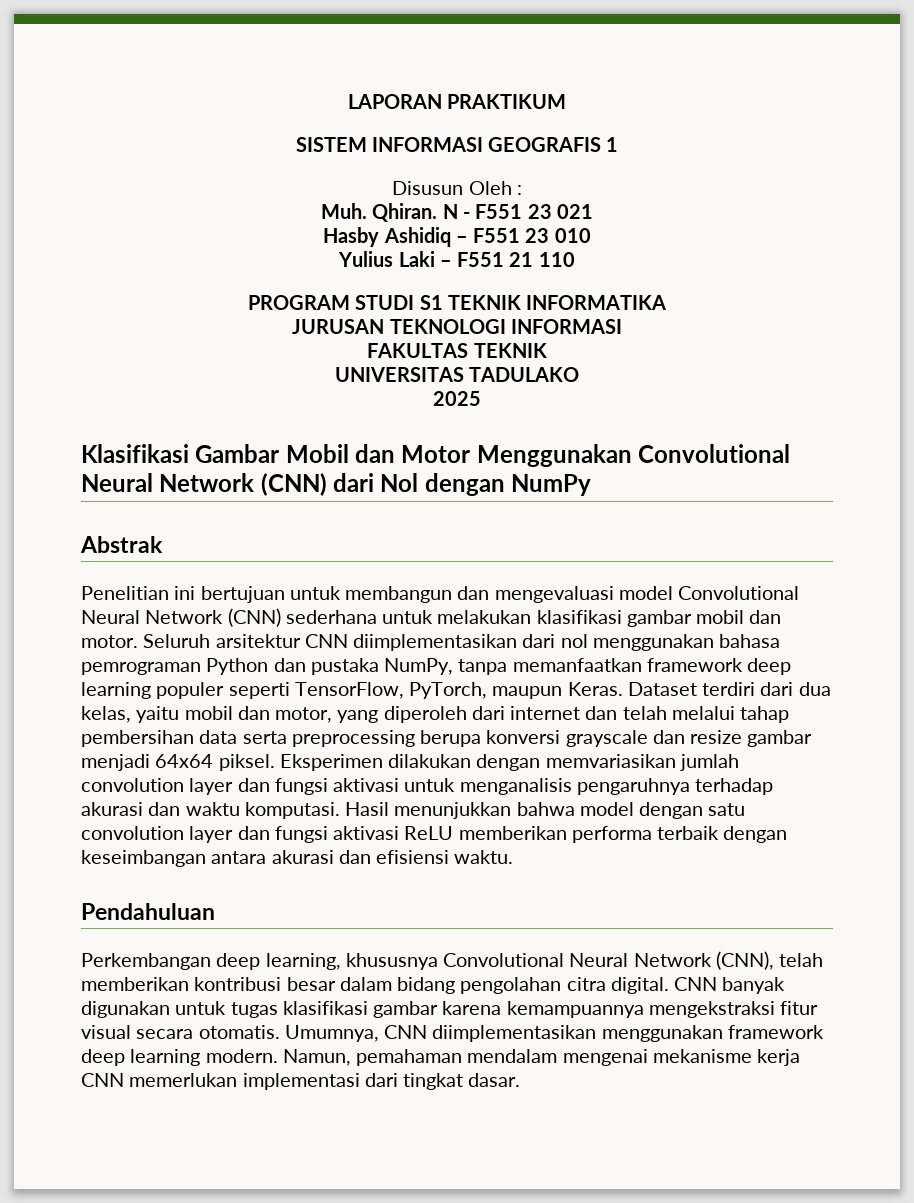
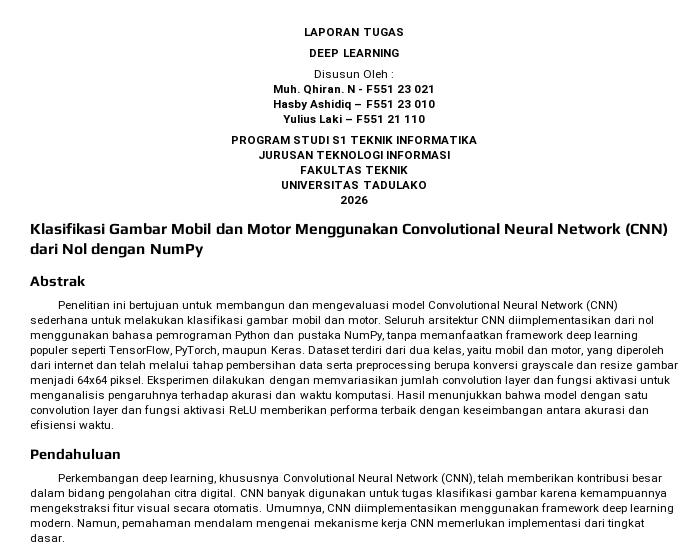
[447,94,567,109] [295,137,619,152] PRAKTIKUM // SISTEM INFORMASI GEOGRAFIS 1 -> [362,28,404,36] [309,49,399,57] TUGAS // DEEP LEARNING
[433,391,481,406] 2025 -> [340,196,368,204] 2026

